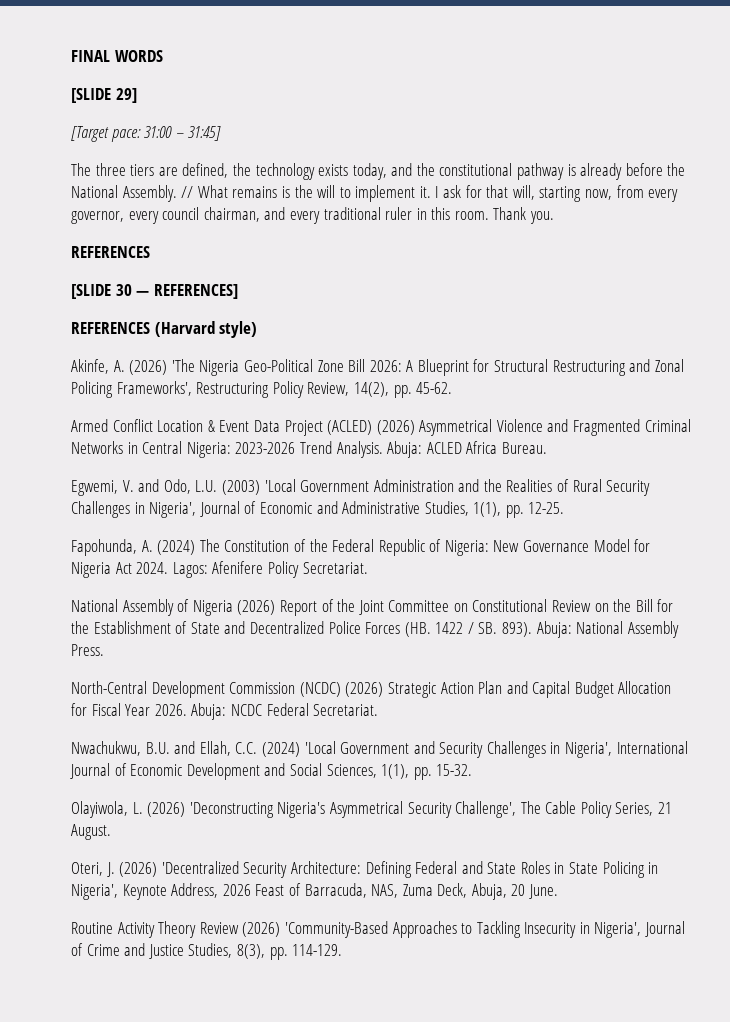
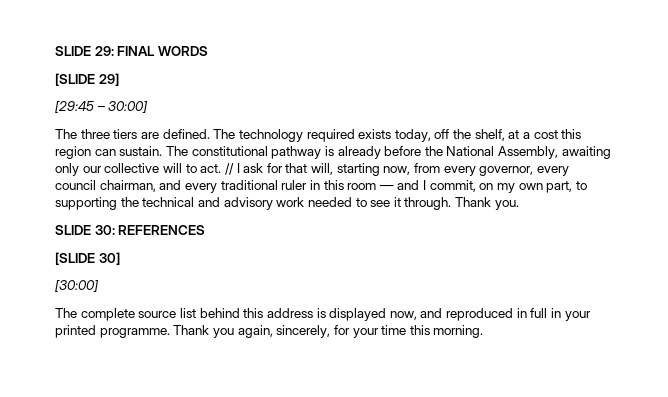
(71, 56) none -> [55,46,114,56] SLIDE 29:
[71,126,222,142] [Target pace: 31:00 – 31:45] -> [55,101,149,113] [29:45 – 30:00]
[182,163,435,180] defined, the technology exists today, and the -> [162,129,582,142] [55,146,188,159] defined. The technology required exists today, off the shelf, at a cost this region can sustain. The
[122,185,431,202] Assembly. // What remains is the will to implement it. -> [498,146,611,159] [55,163,234,176] Assembly, awaiting only our collective will to act. //
[454,211,489,220] room. -> [347,180,587,193] [55,197,452,210] room — and I commit, on my own part, to supporting the technical and advisory work needed to see it through.
(555, 217) none -> [55,225,115,235] SLIDE 30:
[115,284,238,299] [71,321,258,338] [71,359,684,376] [71,381,453,398] [71,419,691,436] [71,441,547,458] [71,479,651,496] [71,501,565,518] [71,539,651,556] [71,561,368,578] [71,599,674,616] [71,621,679,638] [71,644,104,656] [71,681,672,698] [71,703,379,720] [71,741,688,758] [70,763,473,780] [71,801,673,818] [71,824,111,840] [71,861,659,878] [71,883,559,900] [71,921,686,938] [71,943,343,960] 30 — REFERENCES] // REFERENCES (Harvard style) // Akinfe, A. (2026) 'The Nigeria Geo-Political Zone Bill 2026: A Blueprint for Structural Restructuring and Zonal Policing Frameworks', Restructuring Policy Review, 14(2), pp. 45-62. // Armed Conflict Location & Event Data Project (ACLED) (2026) Asymmetrical Violence and Fragmented Criminal Networks in Central Nigeria: 2023-2026 Trend Analysis. Abuja: ACLED Africa Bureau. // Egwemi, V. and Odo, L.U. (2003) 'Local Government Administration and the Realities of Rural Security Challenges in Nigeria', Journal of Economic and Administrative Studies, 1(1), pp. 12-25. // Fapohunda, A. (2024) The Constitution of the Federal Republic of Nigeria: New Governance Model for Nigeria Act 2024. Lagos: Afenifere Policy Secretariat. // National Assembly of Nigeria (2026) Report of the Joint Committee on Constitutional Review on the Bill for the Establishment of State and Decentralized Police Forces (HB. 1422 / SB. 893). Abuja: National Assembly Press. // North-Central Development Commission (NCDC) (2026) Strategic Action Plan and Capital Budget Allocation for Fiscal Year 2026. Abuja: NCDC Federal Secretariat. // Nwachukwu, B.U. and Ellah, C.C. (2024) 'Local Government and Security Challenges in Nigeria', International Journal of Economic Development and Social Sciences, 1(1), pp. 15-32. // Olayiwola, L. (2026) 'Deconstructing Nigeria's Asymmetrical Security Challenge', The Cable Policy Series, 21 August. // Oteri, J. (2026) 'Decentralized Security Architecture: Defining Federal and State Roles in State Policing in Nigeria', Keynote Address, 2026 Feast of Barracuda, NAS, Zuma Deck, Abuja, 20 June. // Routine Activity Theory Review (2026) 'Community-Based Approaches to Tackling Insecurity in Nigeria', Journal of Crime and Justice Studies, 8(3), pp. 114-129. -> [98,252,120,265] [55,280,99,292] [55,308,591,321] [55,325,484,338] 30] // [30:00] // The complete source list behind this address is displayed now, and reproduced in full in your printed programme. Thank you again, sincerely, for your time this morning.

